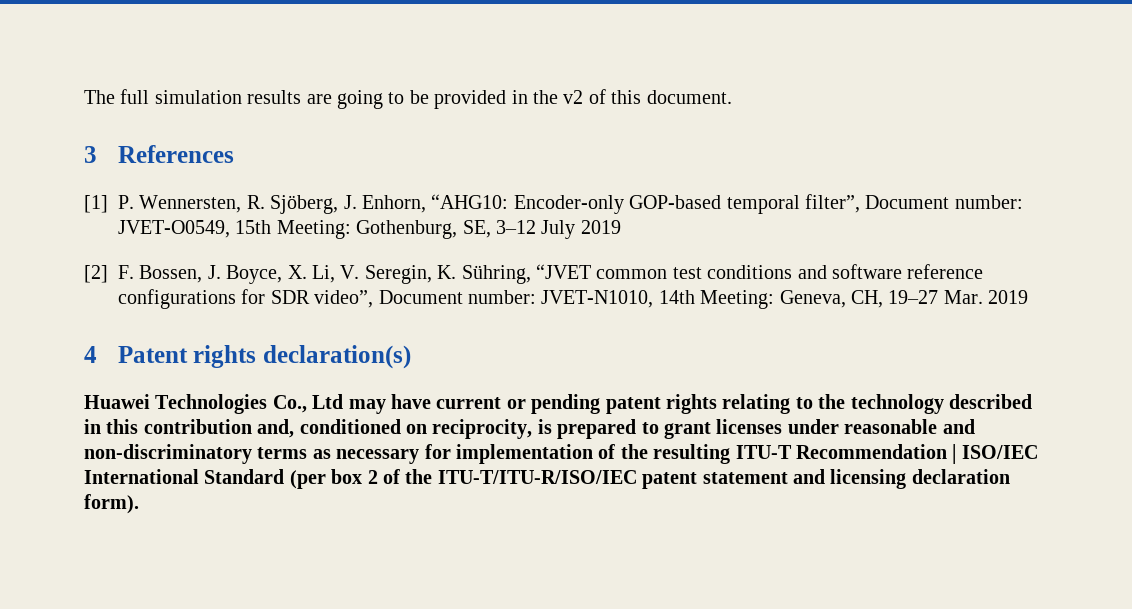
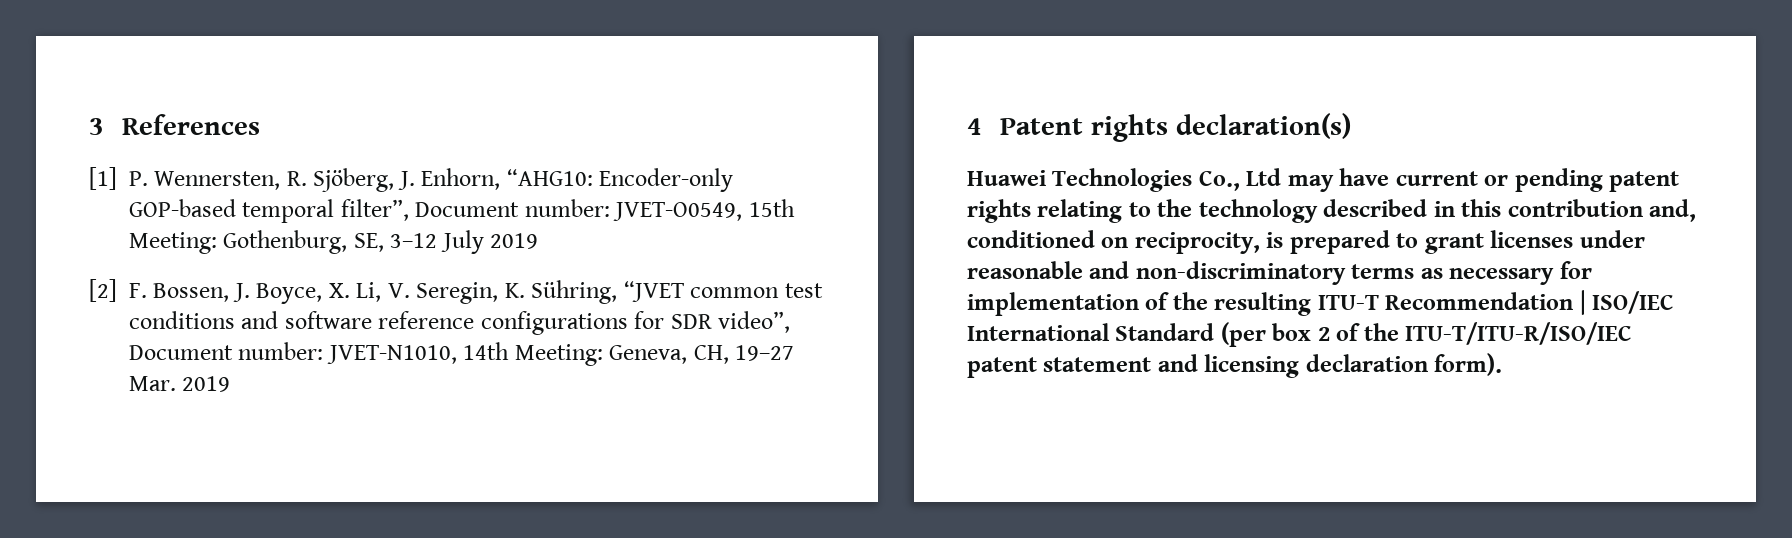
[84,89,732,109] The full simulation results are going to be provided in the v2 of this document. // -> (89, 126) none

